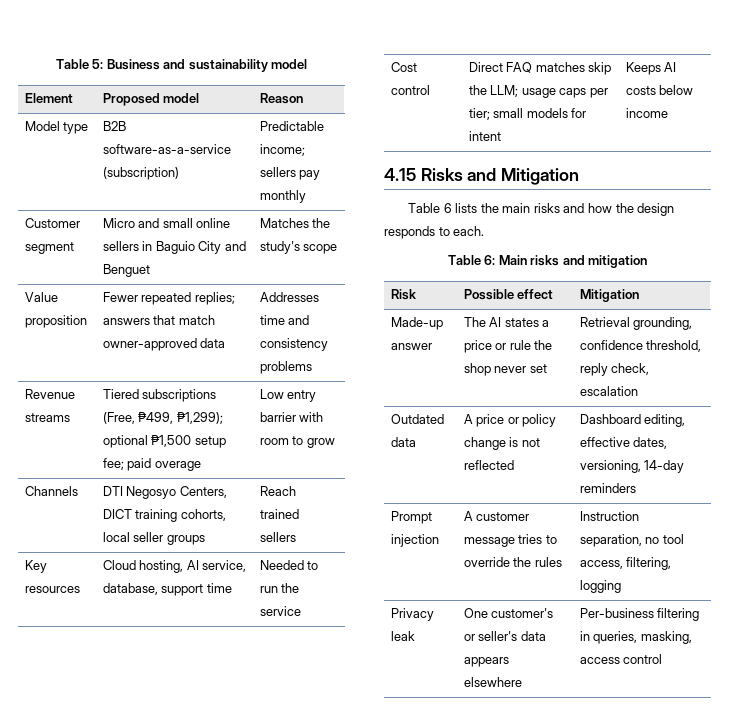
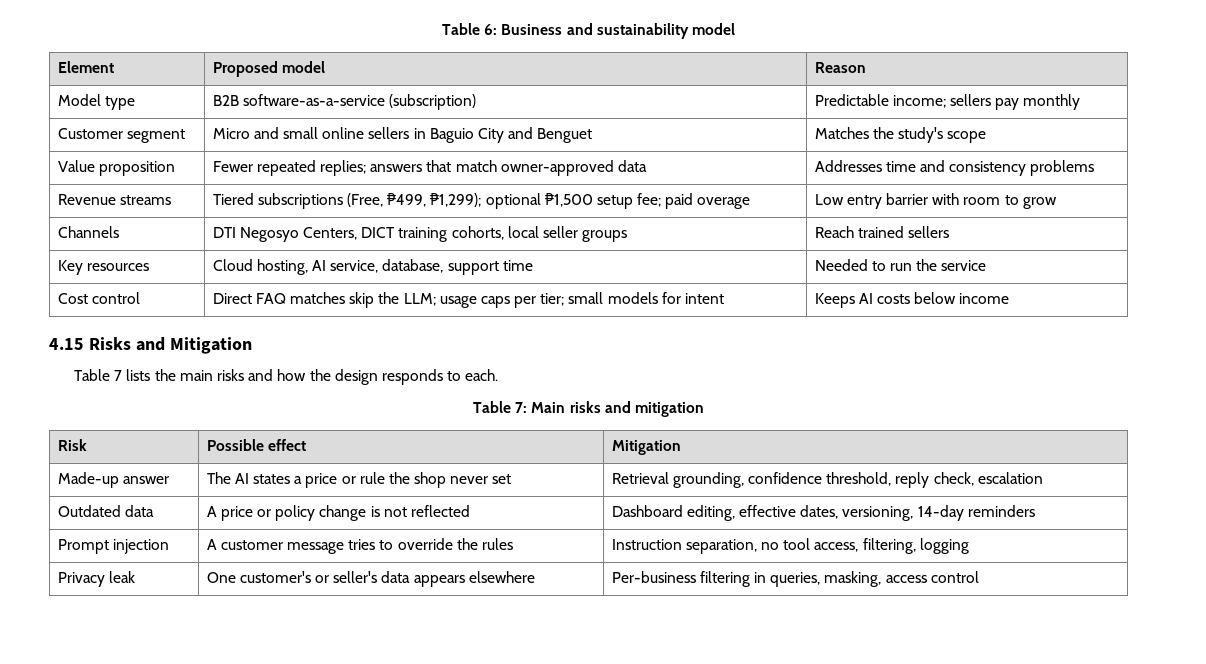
[55,59,104,69] Table 5: -> [442,23,498,35] Table 6:
[443,203,452,213] 6 -> [114,370,123,381] 7
[484,255,496,265] 6: -> [515,402,528,413] 7:

